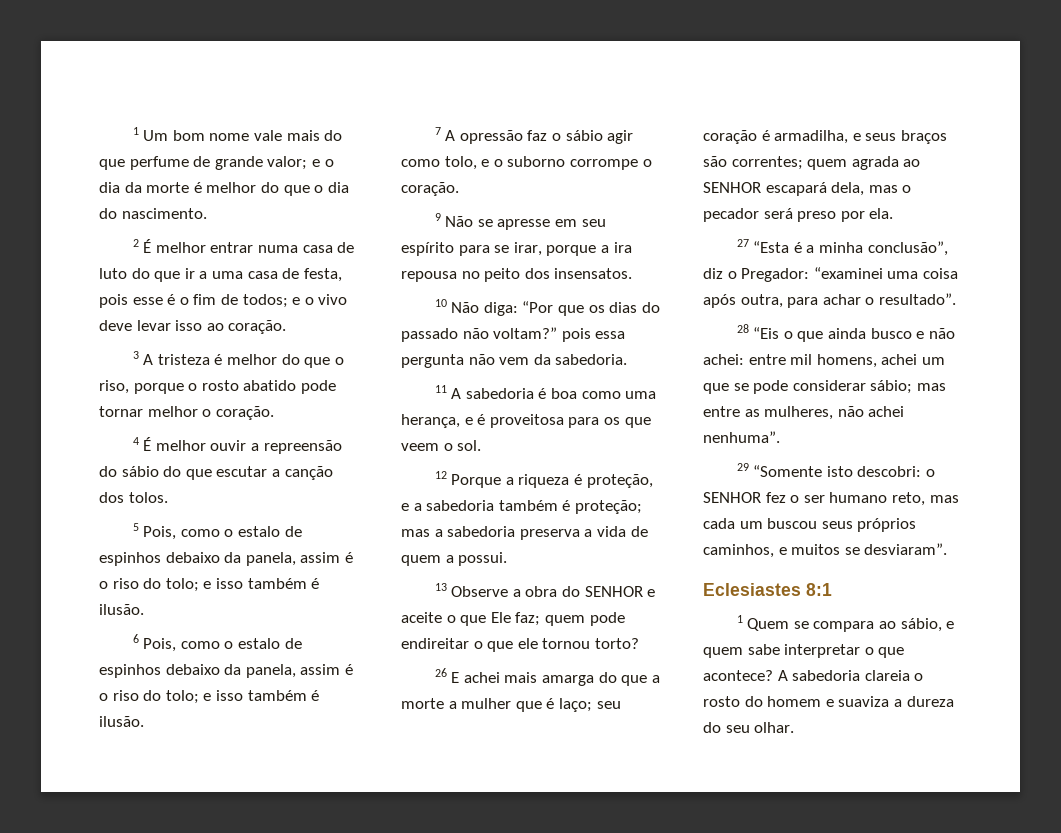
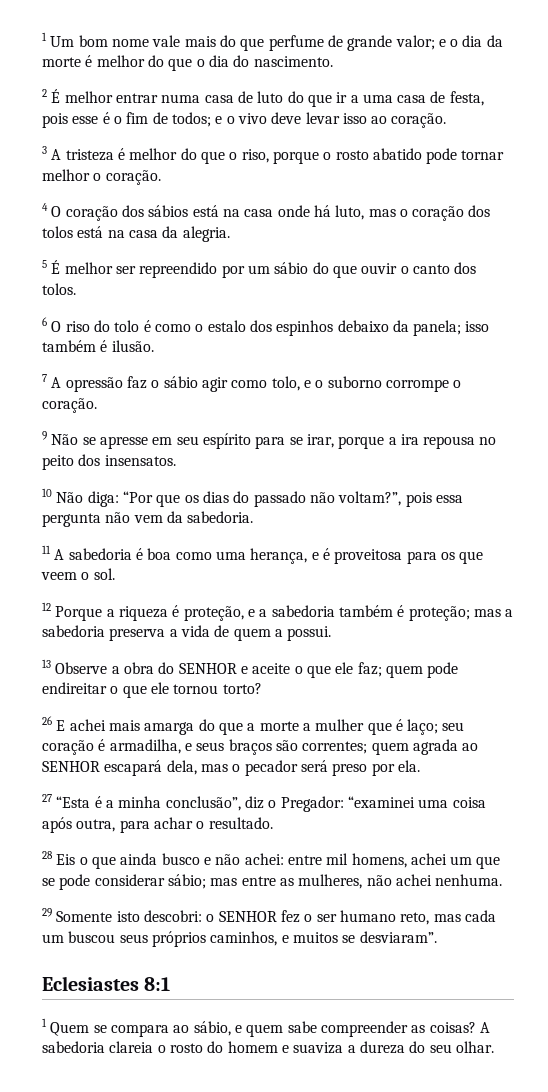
[143,437,342,454] [99,466,333,480] [99,492,168,503] [132,523,302,540] [99,552,353,566] [99,578,320,592] [99,604,144,615] [132,634,302,652] [99,664,353,678] [99,690,212,704] É melhor ouvir a repreensão do sábio do que escutar a canção dos tolos. // 5 Pois, como o estalo de espinhos debaixo da panela, assim é o riso do tolo; e isso também é ilusão. // 6 Pois, como o estalo de espinhos debaixo da panela, assim é o riso do tolo; e -> [51,205,491,221] [42,226,230,242] [42,260,477,278] [42,283,76,295] [42,317,462,336] O coração dos sábios está na casa onde há luto, mas o coração dos tolos está na casa da alegria. // 5 É melhor ser repreendido por um sábio do que ouvir o canto dos tolos. // 6 O riso do tolo é como o estalo dos espinhos debaixo da panela;
[493,327,558,339] voltam?” -> [338,491,402,506] voltam?”,
[490,612,511,623] Ele -> [335,662,354,674] ele
[878,293,956,305] resultado”. -> [208,817,273,829] resultado.
[753,327,780,339] “Eis -> [56,854,76,865] Eis
[703,431,780,443] nenhuma”. -> [435,874,503,886] nenhuma.
[753,465,823,477] “Somente -> [56,911,113,922] Somente
[784,644,905,658] [703,670,773,681] interpretar o que acontece? -> [320,1021,476,1037] compreender as coisas?

